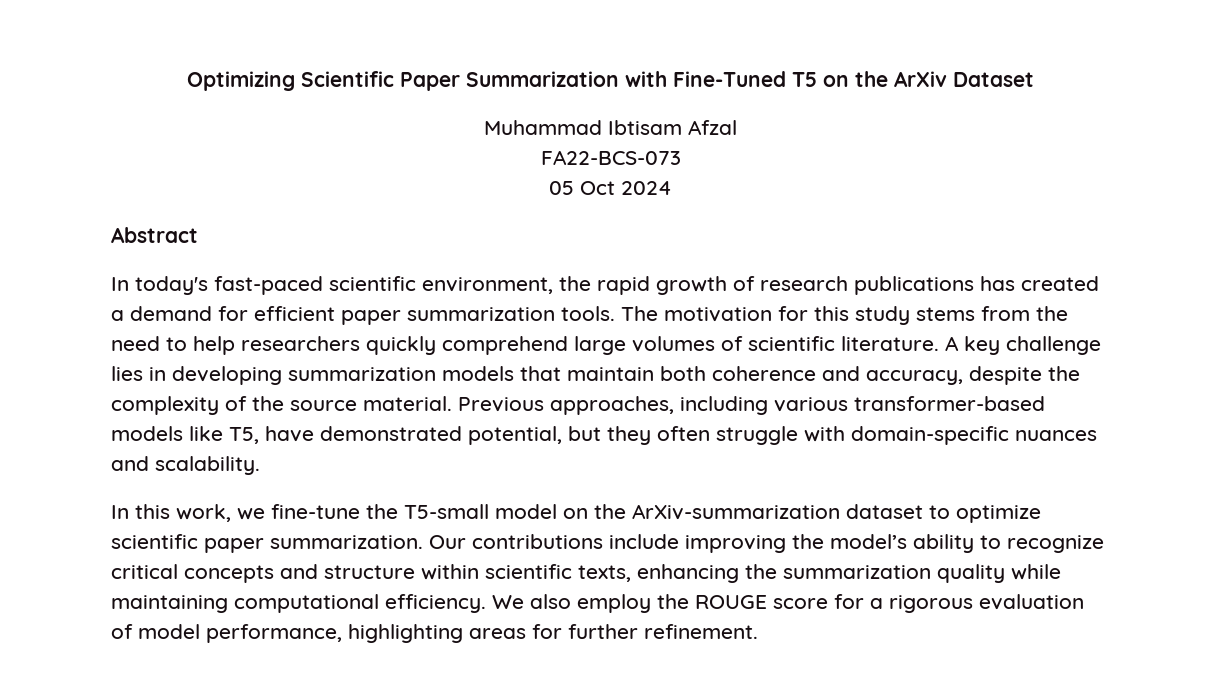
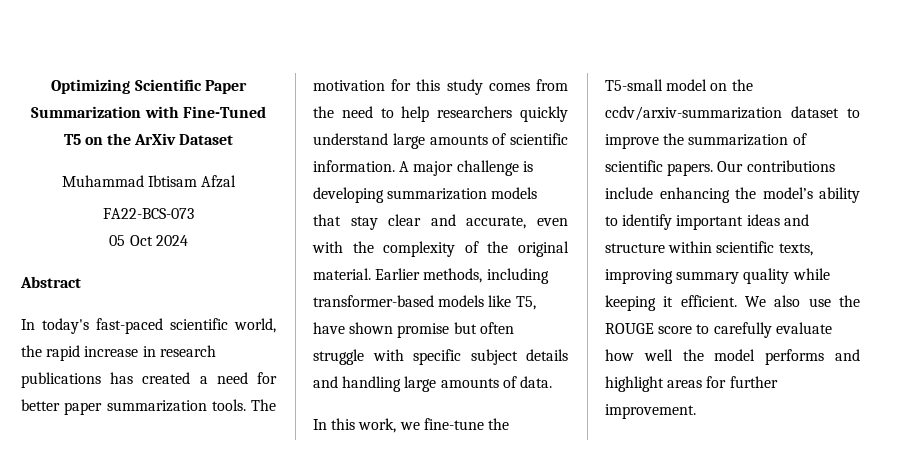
[422,277,553,294] environment, -> [234,318,276,333] world,
[656,276,755,295] growth of -> [84,346,156,357] increase in
[130,306,335,321] demand for efficient -> [216,372,277,384] [21,399,60,411] need for better
[916,307,975,321] stems -> [488,83,530,91] comes
[442,336,1101,355] [111,366,1080,385] [111,396,848,415] comprehend large volumes of scientific literature. A key challenge lies in developing summarization models that maintain both coherence and accuracy, despite the complexity of the source material. Previous approaches, including various -> [313,133,568,149] [313,160,533,176] [313,187,538,203] [313,214,568,230] [312,241,569,257] [313,268,549,284] understand large amounts of scientific information. A major challenge is developing summarization models that stay clear and accurate, even with the complexity of the original material. Earlier methods, including
[320,426,1097,445] [111,456,260,475] demonstrated potential, but they often struggle with domain-specific nuances and scalability. -> [349,322,514,338] [313,349,568,365] [313,376,552,392] shown promise but often struggle with specific subject details and handling large amounts of data.
[632,504,840,520] ArXiv-summarization -> [605,106,782,121] ccdv/arxiv-summarization
[956,505,1041,523] [111,534,423,553] optimize scientific paper summarization. -> [605,133,807,149] [605,160,714,176] improve the summarization of scientific papers.
[685,535,786,553] improving -> [659,187,730,203] enhancing
[1007,535,1104,553] [111,564,274,583] recognize critical concepts -> [622,214,780,230] identify important ideas
[637,564,1061,583] [111,594,486,613] enhancing the summarization quality while maintaining computational efficiency. -> [605,268,830,284] [605,295,737,311] improving summary quality while keeping it efficient.
[577,594,651,613] employ -> [808,298,831,307] use
[834,594,1084,613] [111,624,463,643] for a rigorous evaluation of model performance, highlighting -> [696,322,832,338] [605,349,860,365] [605,376,664,392] to carefully evaluate how well the model performs and highlight
[644,624,758,639] refinement. -> [605,404,696,419] improvement.

